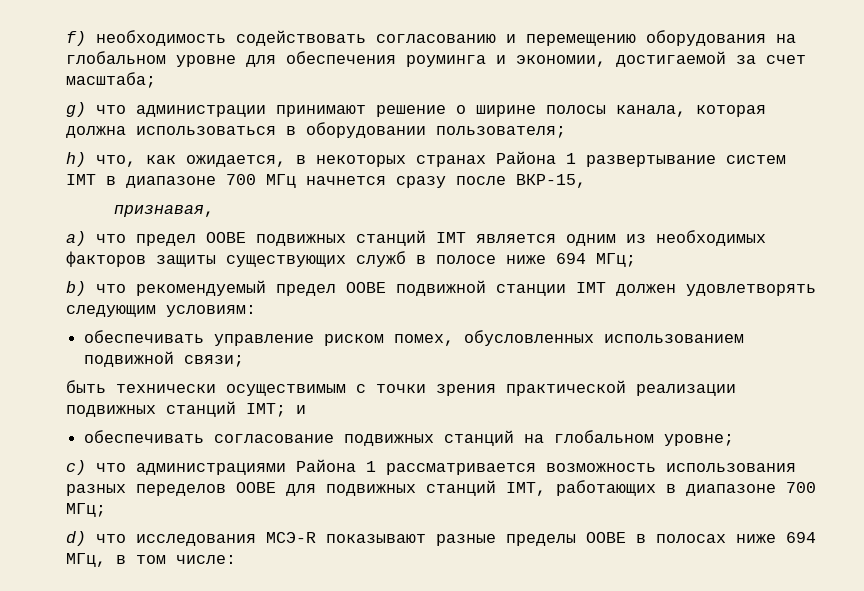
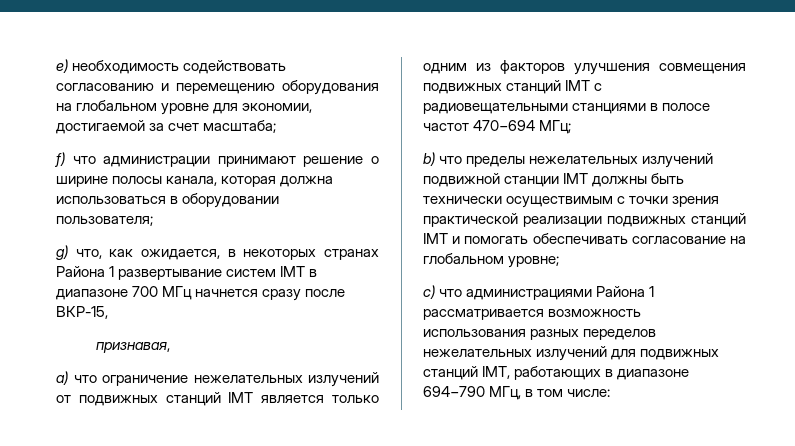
[66,31,86,46] f) -> [56,59,68,73] e)
[286,51,506,67] обеспечения роуминга и -> (239, 108) none
[66,102,86,117] g) -> [54,152,65,167] f)
[66,152,86,167] h) -> [56,245,68,260] g)
[136,232,246,246] предел OOBE -> [102,372,379,387] [56,395,71,403] ограничение нежелательных излучений от
(556, 238) none -> [332,395,380,403] только
[656,230,766,246] [66,251,636,267] [66,280,816,296] [66,305,256,317] [84,330,745,346] [84,351,245,367] необходимых факторов защиты существующих служб в полосе ниже 694 МГц; // b) что рекомендуемый предел OOBE подвижной станции IMT должен удовлетворять следующим условиям: // обеспечивать управление риском помех, обусловленных использованием подвижной связи; // -> [500,60,746,75] [423,80,603,94] [423,103,711,114] [423,120,572,134] [423,152,714,168] [423,173,648,187] факторов улучшения совмещения подвижных станций IMT с радиовещательными станциями в полосе частот 470−694 МГц; // b) что пределы нежелательных излучений подвижной станции IMT должны
[246,403,306,417] IMT; и // -> [423,233,529,244] IMT и помогать
[344,430,515,446] подвижных станций -> (726, 240) none
[236,482,276,493] OOBE -> [423,346,608,361] нежелательных излучений
[786,482,816,493] [66,503,106,517] [66,531,816,546] 700 МГц; // d) что исследования МСЭ-R показывают разные пределы OOBE в полосах ниже 694 -> [423,386,485,397] 694−790

